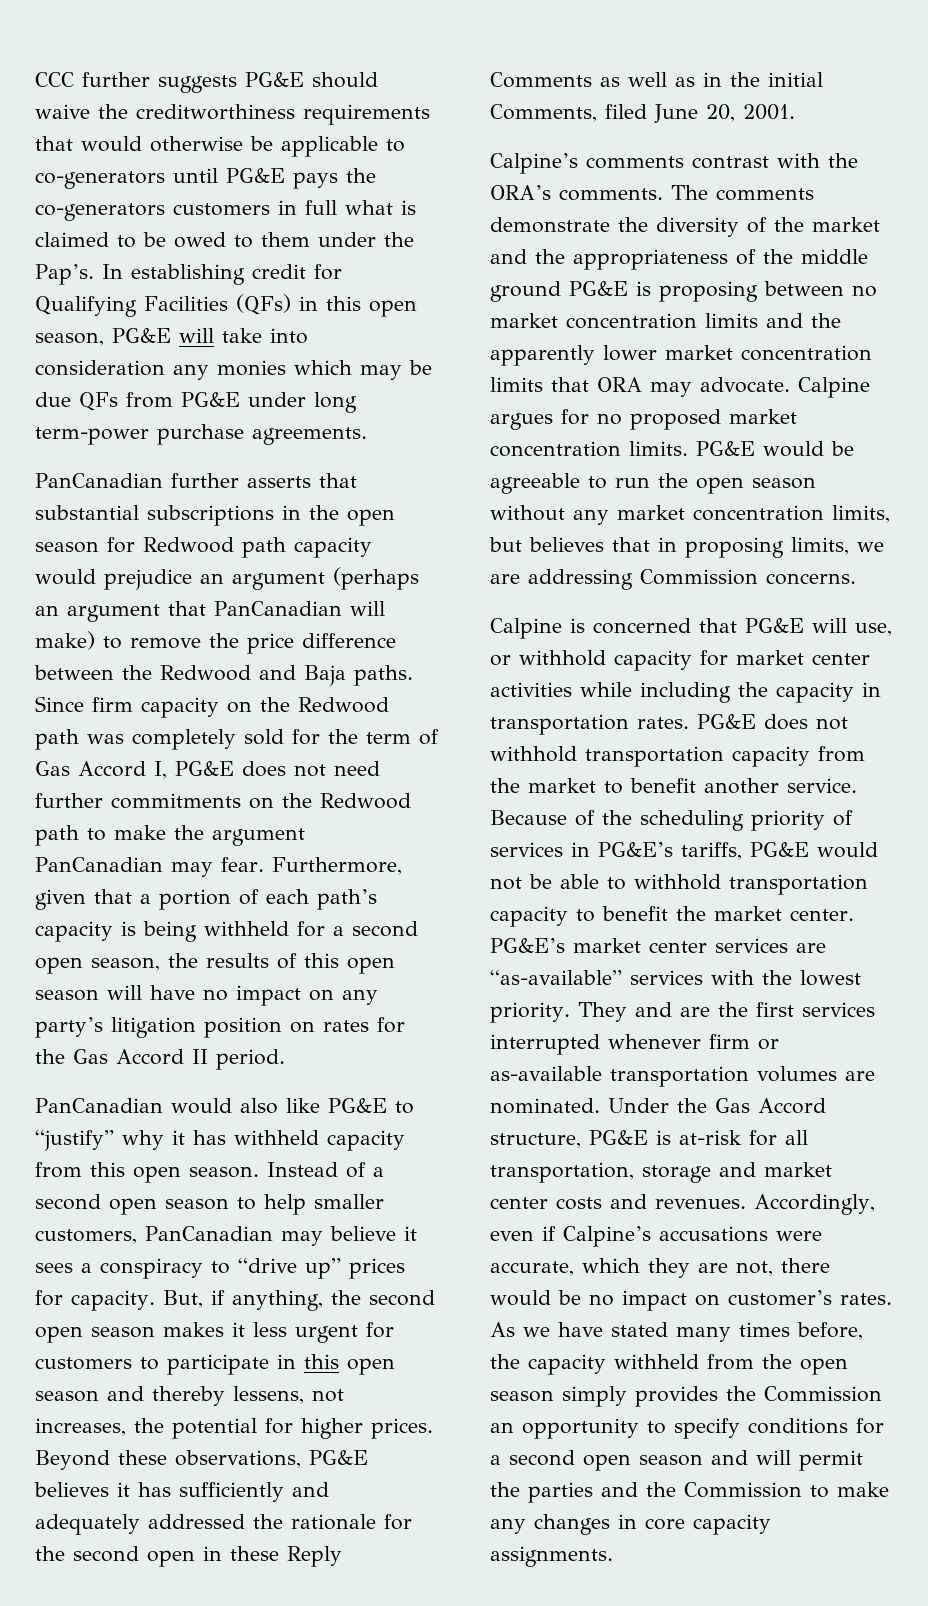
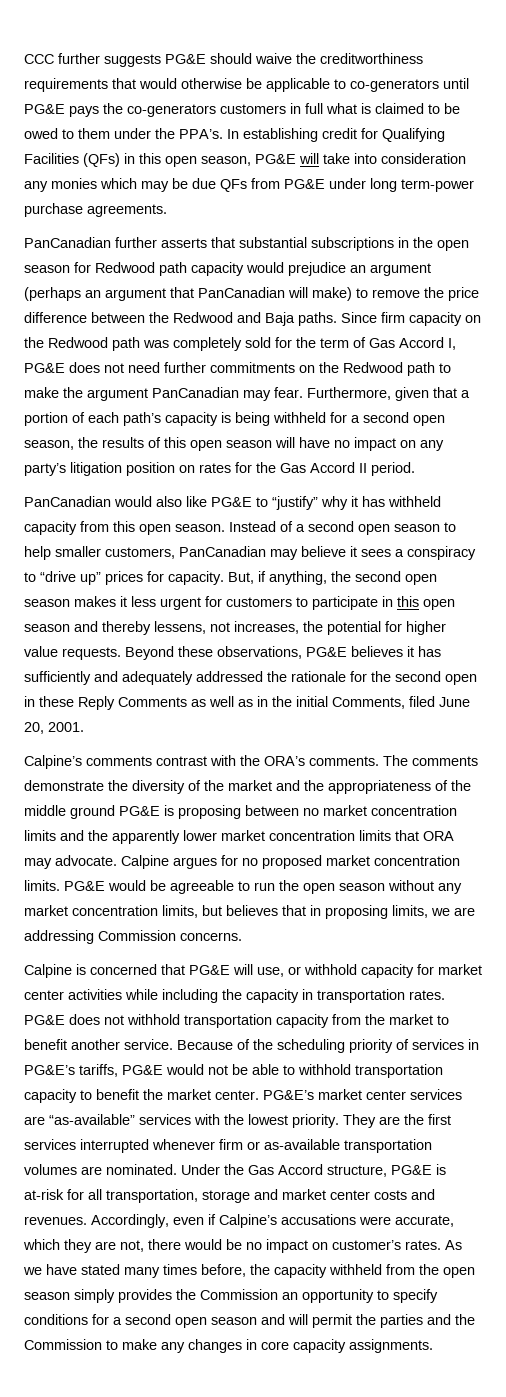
[35,264,94,285] Pap’s. -> [179,129,223,139] PPA’s.
[371,1418,433,1439] prices. -> [24,646,121,660] value requests.
[634,1002,672,1017] and -> (376, 1121) none

